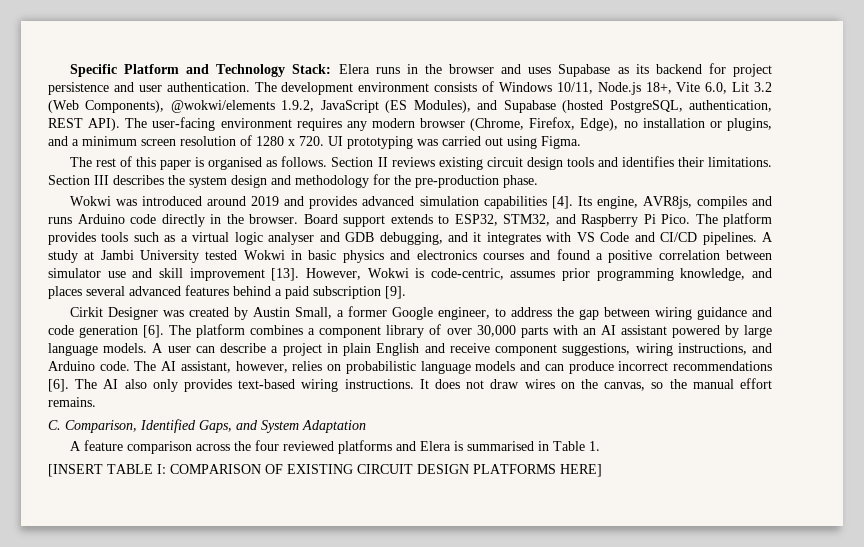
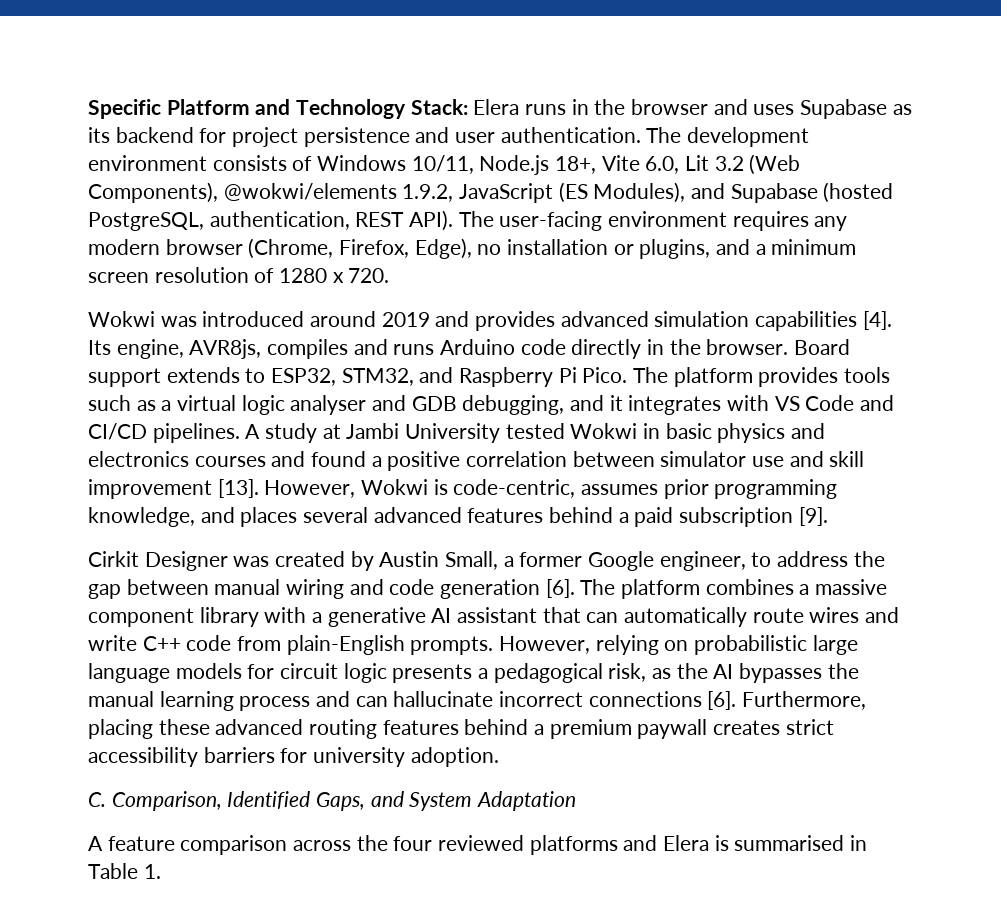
[328,136,581,149] [69,156,773,170] [48,174,538,188] UI prototyping was carried out using Figma. // The rest of this paper is organised as follows. Section II reviews existing circuit design tools and identifies their limitations. Section III describes the system design and methodology for the pre-production phase. -> (390, 275) none
[654,307,747,320] wiring guidance -> [214,579,345,599] manual wiring
(316, 331) none -> [815,579,888,595] massive
[429,324,772,338] [48,343,773,356] [48,361,773,374] [48,378,773,392] [48,397,96,407] of over 30,000 parts with an AI assistant powered by large language models. A user can describe a project in plain English and receive component suggestions, wiring instructions, and Arduino code. The AI assistant, however, relies on probabilistic language models and can produce incorrect recommendations [6]. The AI also only provides text-based wiring instructions. It does not draw wires on the canvas, so the manual effort remains. -> [264,607,900,627] [88,635,858,655] [88,663,859,683] [88,691,867,711] [88,719,834,739] [88,747,499,767] with a generative AI assistant that can automatically route wires and write C++ code from plain-English prompts. However, relying on probabilistic large language models for circuit logic presents a pedagogical risk, as the AI bypasses the manual learning process and can hallucinate incorrect connections [6]. Furthermore, placing these advanced routing features behind a premium paywall creates strict accessibility barriers for university adoption.
[48,464,602,477] // [INSERT TABLE I: COMPARISON OF EXISTING CIRCUIT DESIGN PLATFORMS HERE] -> (161, 871) none

